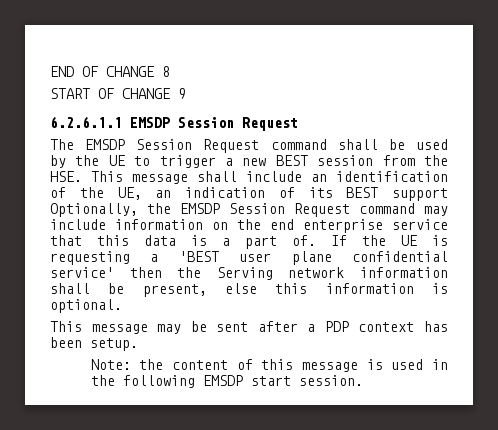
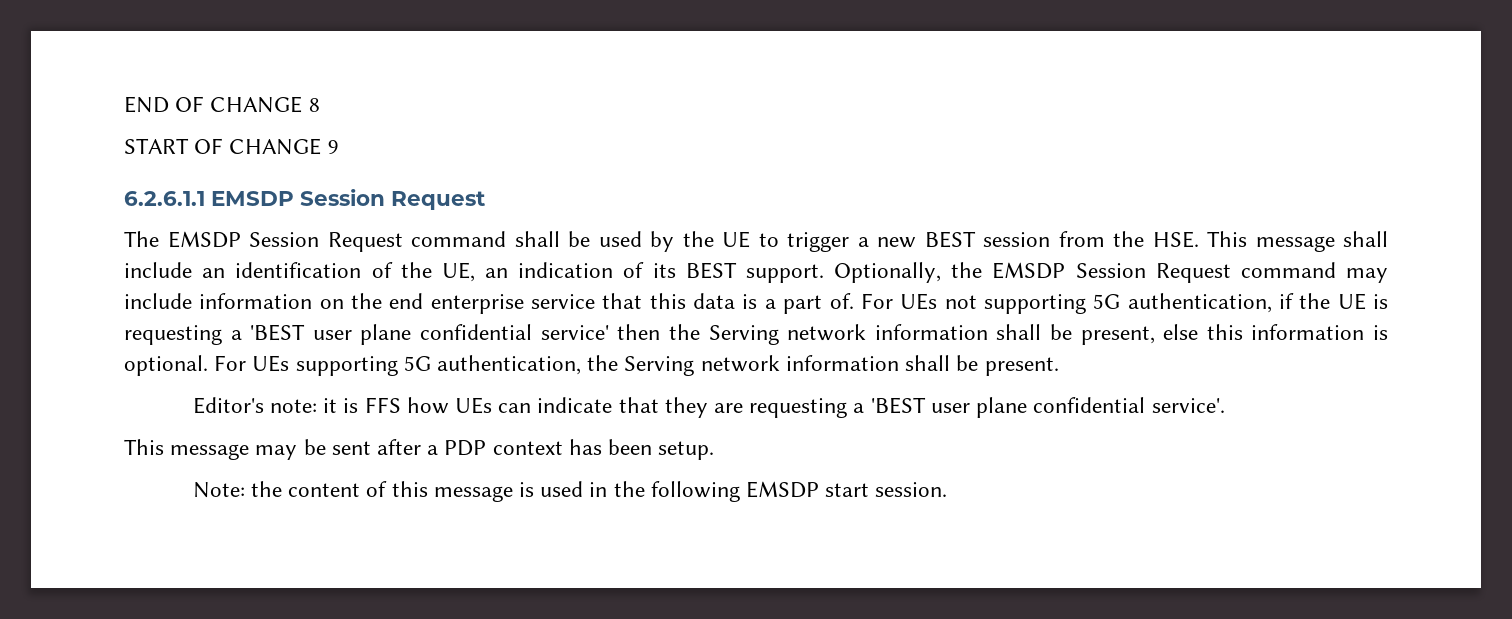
[392,188,448,201] support -> [745,264,824,283] support.
[331,235,347,246] If -> [860,293,1294,314] For UEs not supporting 5G authentication, if
(122, 306) none -> [214,355,1059,376] [192,397,1225,418] For UEs supporting 5G authentication, the Serving network information shall be present. // Editor's note: it is FFS how UEs can indicate that they are requesting a 'BEST user plane confidential service'.

